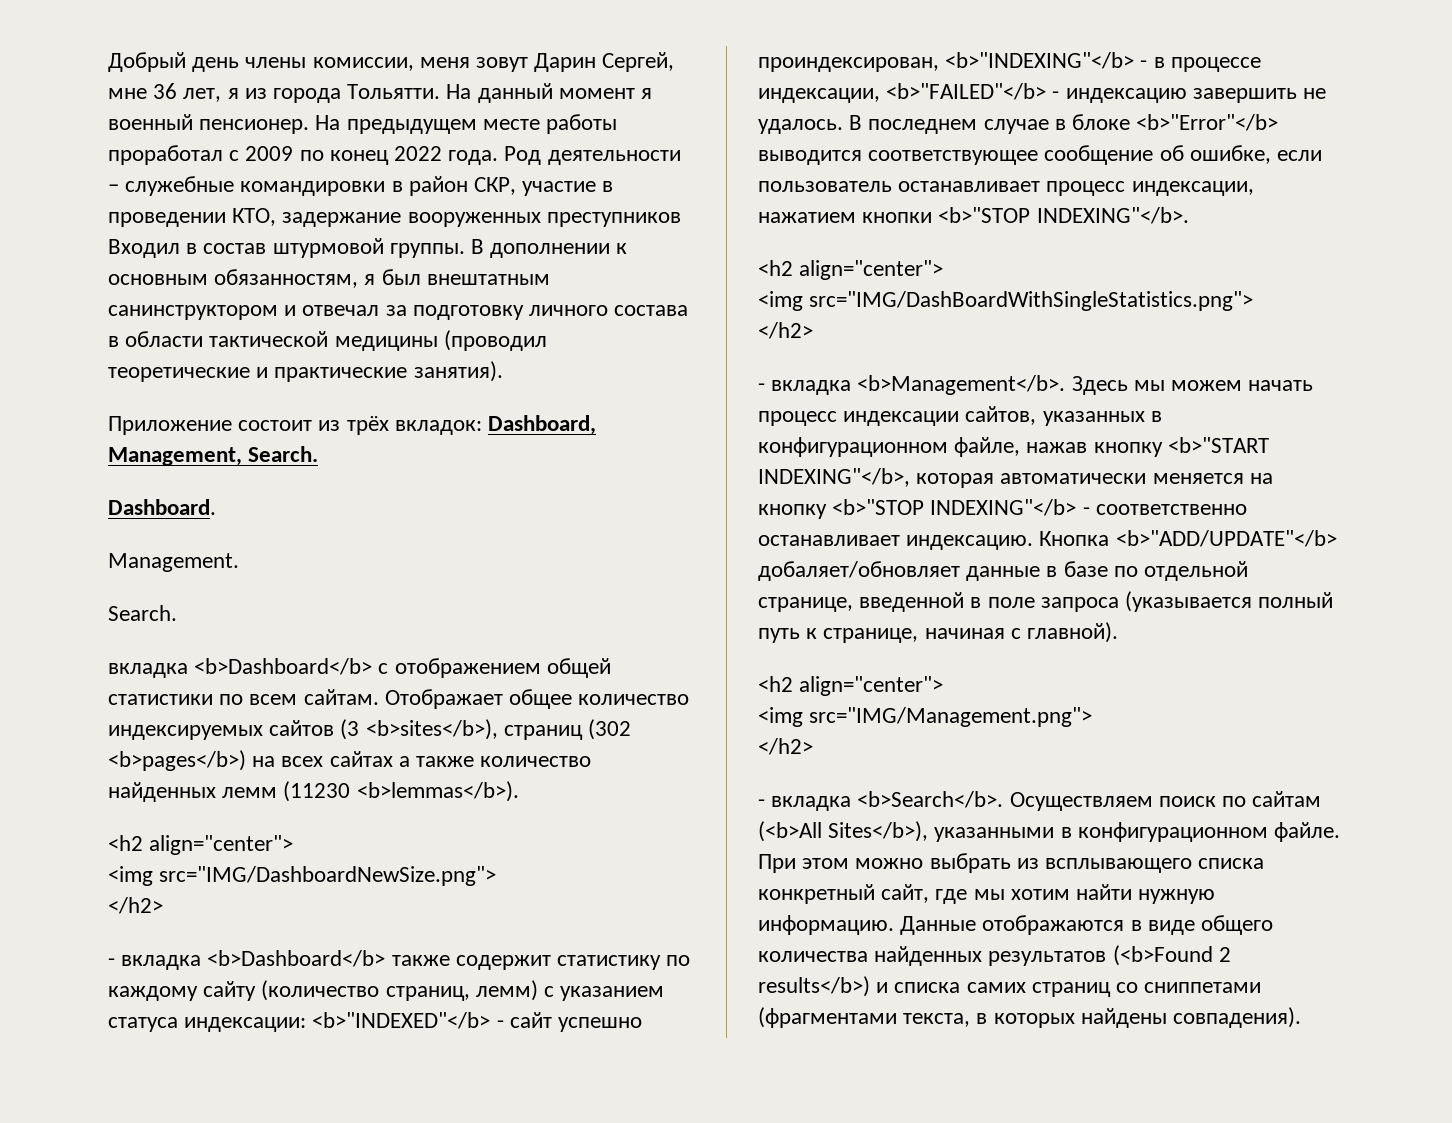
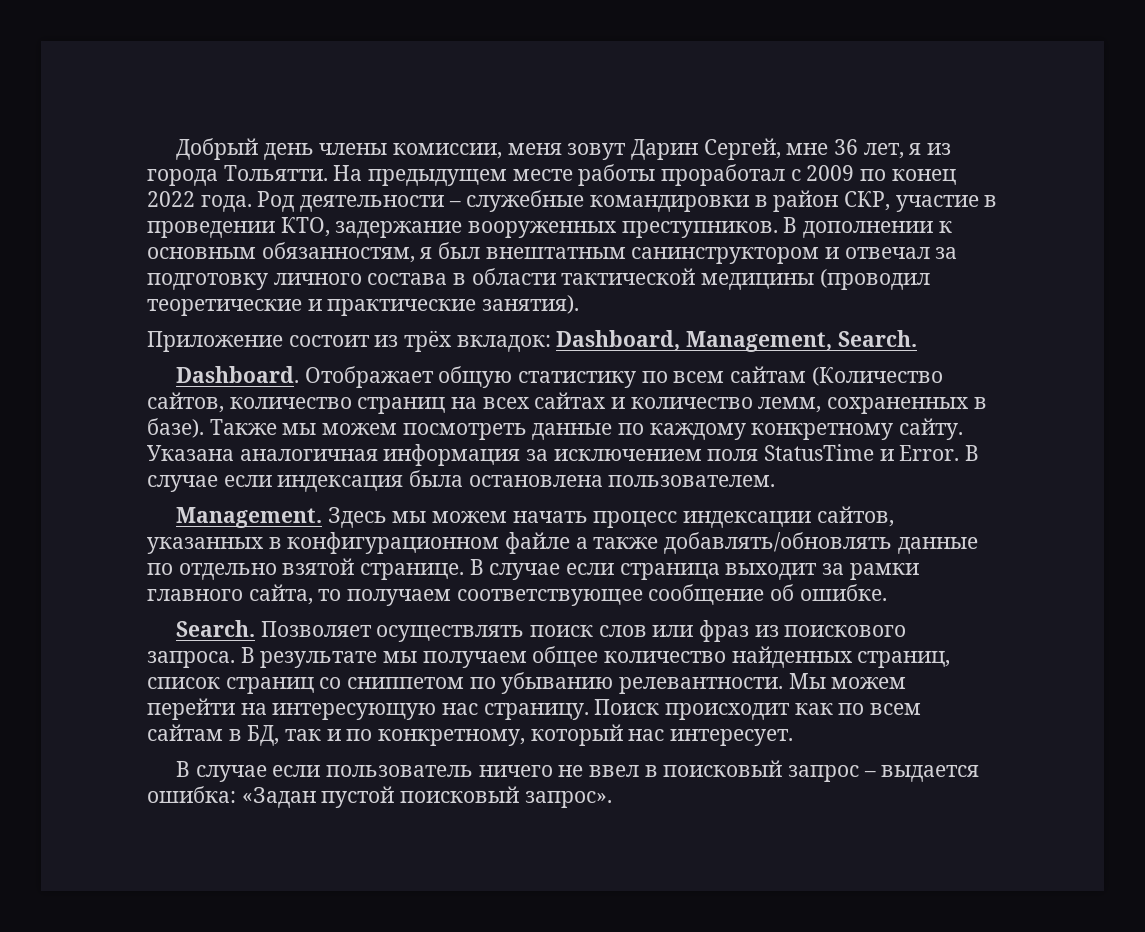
[477,83,653,103] [108,114,341,134] данный момент я военный пенсионер. На -> (363, 173) none
[546,212,681,227] [108,238,465,258] преступников Входил в состав штурмовой группы. -> [621,221,778,238] преступников.
[108,553,239,572] [108,605,177,621] [108,658,611,678] [108,689,690,709] [108,719,632,740] [108,750,592,771] [108,781,519,802] [108,835,294,855] [108,866,497,886] [108,897,163,914] [108,950,691,970] [108,980,665,1001] [108,1012,643,1032] [758,52,1261,72] [758,83,1327,103] [758,114,1279,134] [758,145,1323,165] [758,181,1254,196] [758,207,1189,224] [758,260,944,280] [758,291,1254,311] [758,322,813,339] [758,375,1066,395] // Management. // Search. // вкладка <b>Dashboard</b> с отображением общей статистики по всем сайтам. Отображает общее количество индексируемых сайтов (3 <b>sites</b>), страниц (302 <b>pages</b>) на всех сайтах а также количество найденных лемм (11230 <b>lemmas</b>). // <h2 align="center"> // <img src="IMG/DashboardNewSize.png"> // </h2> // - вкладка <b>Dashboard</b> также содержит статистику по каждому сайту (количество страниц, лемм) с указанием статуса индексации: <b>"INDEXED"</b> - сайт успешно проиндексирован, <b>"INDEXING"</b> - в процессе индексации, <b>"FAILED"</b> - индексацию завершить не удалось. В последнем случае в блоке <b>"Error"</b> выводится соответствующее сообщение об ошибке, если пользователь останавливает процесс индексации, нажатием кнопки <b>"STOP INDEXING"</b>. // <h2 align="center"> // <img src="IMG/DashBoardWithSingleStatistics.png"> // </h2> // - вкладка <b>Management</b>. -> [304,366,943,388] [147,392,987,414] [147,418,964,440] [147,444,980,466] [147,470,776,492] [176,507,323,528] Отображает общую статистику по всем сайтам (Количество сайтов, количество страниц на всех сайтах и количество лемм, сохраненных в базе). Также мы можем посмотреть данные по каждому конкретному сайту. Указана аналогичная информация за исключением поля StatusTime и Error. В случае если индексация была остановлена пользователем. // Management.
[954,437,1269,457] [758,468,1273,488] [758,499,1247,519] [758,530,1337,550] [758,561,1249,581] [758,591,1334,612] [758,622,1119,643] [758,676,944,696] [758,707,1093,727] [758,738,813,755] [758,791,1322,811] [758,821,1341,842] [758,853,1265,873] [758,884,1216,904] [758,915,1274,935] [758,945,1231,966] [758,976,1262,997] [758,1007,1302,1028] файле, нажав кнопку <b>"START INDEXING"</b>, которая автоматически меняется на кнопку <b>"STOP INDEXING"</b> - соответственно останавливает индексацию. Кнопка <b>"ADD/UPDATE"</b> добаляет/обновляет данные в базе по отдельной странице, введенной в поле запроса (указывается полный путь к странице, начиная с главной). // <h2 align="center"> // <img src="IMG/Management.png"> // </h2> // - вкладка <b>Search</b>. Осуществляем поиск по сайтам (<b>All Sites</b>), указанными в конфигурационном файле. При этом можно выбрать из всплывающего списка конкретный сайт, где мы хотим найти нужную информацию. Данные отображаются в виде общего количества найденных результатов (<b>Found 2 results</b>) и списка самих страниц со сниппетами (фрагментами текста, в которых найдены совпадения). -> [505,532,978,554] [147,558,919,580] [147,584,887,606] [176,620,907,642] [147,646,951,668] [147,672,907,694] [147,698,922,720] [147,724,794,746] [176,760,980,782] [147,786,612,808] файле а также добавлять/обновлять данные по отдельно взятой странице. В случае если страница выходит за рамки главного сайта, то получаем соответствующее сообщение об ошибке. // Search. Позволяет осуществлять поиск слов или фраз из поискового запроса. В результате мы получаем общее количество найденных страниц, список страниц со сниппетом по убыванию релевантности. Мы можем перейти на интересующую нас страницу. Поиск происходит как по всем сайтам в БД, так и по конкретному, который нас интересует. // В случае если пользователь ничего не ввел в поисковый запрос – выдается ошибка: «Задан пустой поисковый запрос».

